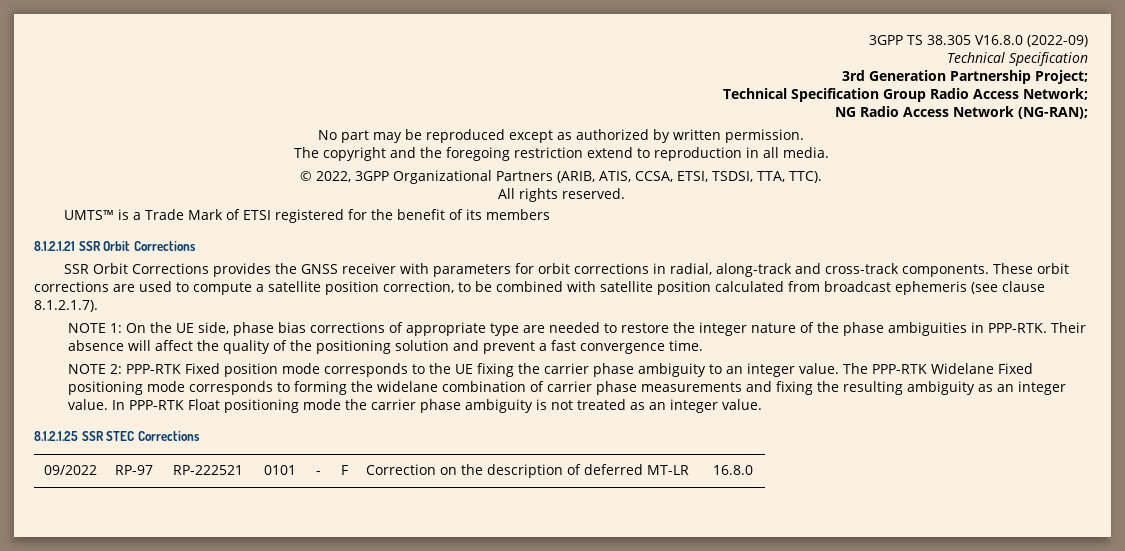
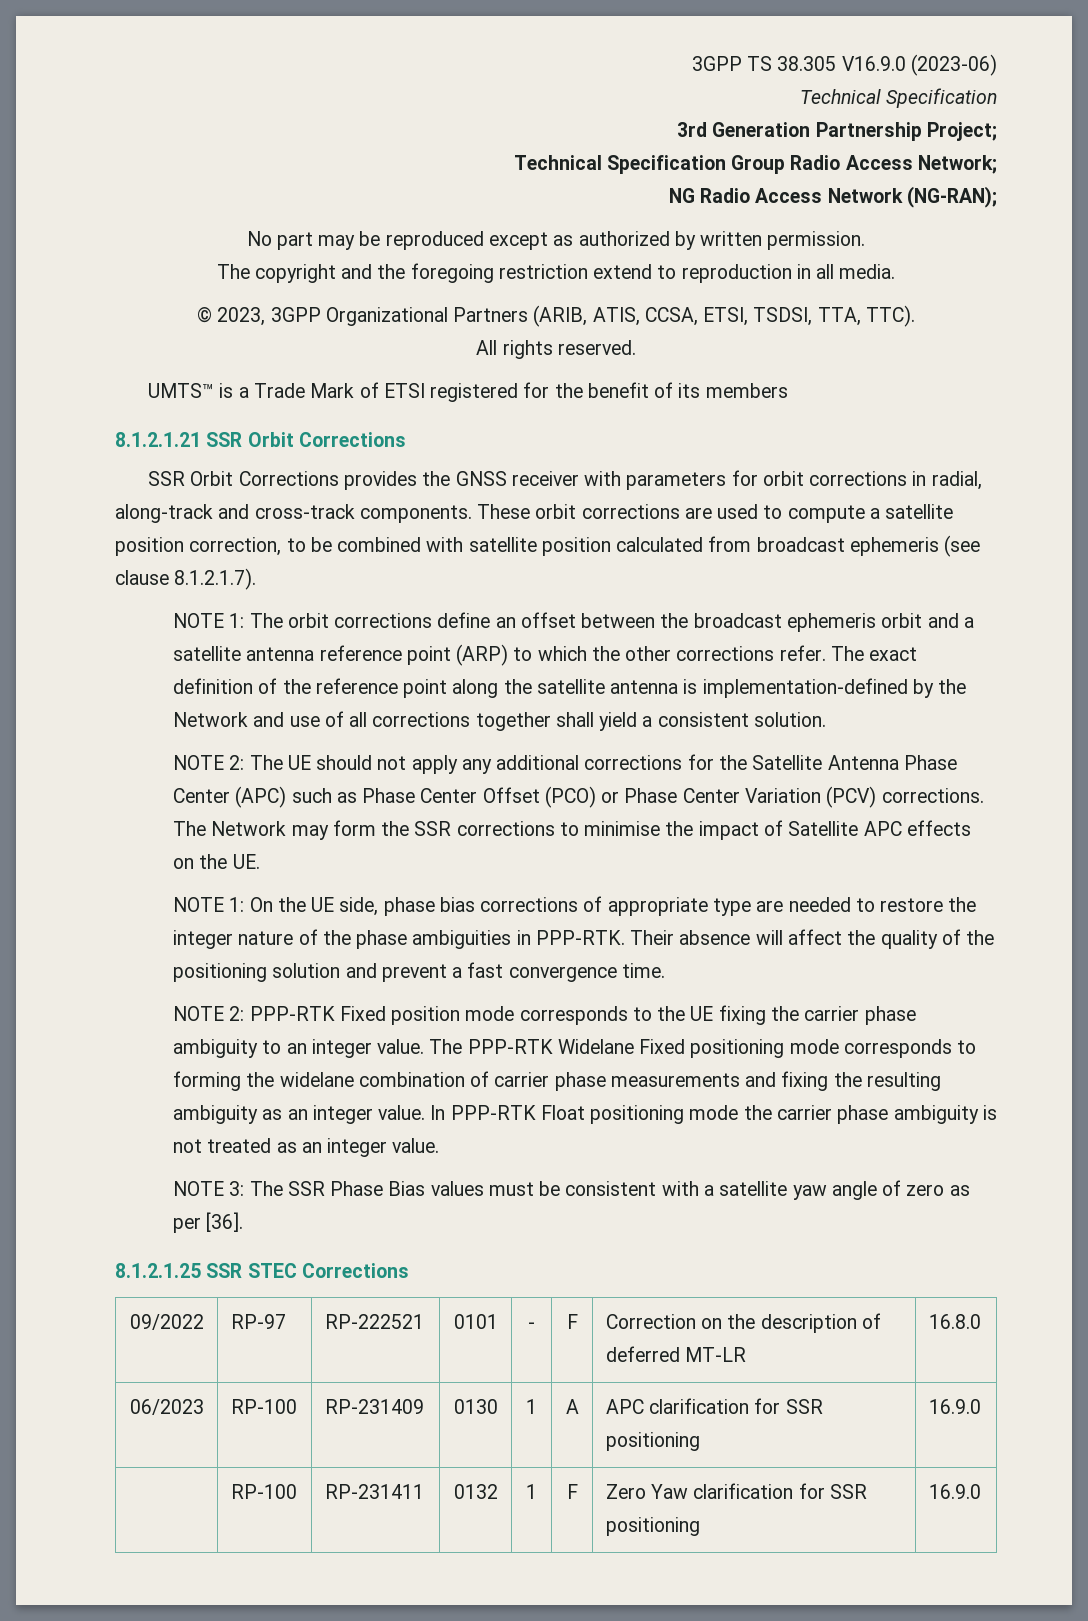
[975,35,1088,47] V16.8.0 (2022-09) -> [841,54,997,76] V16.9.0 (2023-06)
[316,171,352,182] 2022, -> [217,307,266,326] 2023,
(98, 306) none -> [173,612,974,632] [173,644,918,666] [173,678,967,698] [173,711,826,731] [173,754,957,774] [173,786,984,808] [173,820,971,840] [173,854,260,869] // NOTE 1: The orbit corrections define an offset between the broadcast ephemeris orbit and a satellite antenna reference point (ARP) to which the other corrections refer. The exact definition of the reference point along the satellite antenna is implementation-defined by the Network and use of all corrections together shall yield a consistent solution. // NOTE 2: The UE should not apply any additional corrections for the Satellite Antenna Phase Center (APC) such as Phase Center Offset (PCO) or Phase Center Variation (PCV) corrections. The Network may form the SSR corrections to minimise the impact of Satellite APC effects on the UE.
(762, 404) none -> [173,1180,970,1200] [173,1212,244,1233] // NOTE 3: The SSR Phase Bias values must be consistent with a satellite yaw angle of zero as per [36].
(754, 470) none -> [129,1399,204,1415] [230,1399,297,1414] [324,1399,424,1414] [453,1399,498,1414] [526,1399,537,1414] [565,1399,579,1414] [605,1398,823,1414] [605,1432,700,1451] [928,1399,981,1414] [230,1484,297,1499] [324,1484,424,1499] [453,1484,498,1499] [526,1484,537,1499] [566,1484,578,1499] [605,1483,867,1499] [605,1517,700,1536] [928,1484,981,1499] // 06/2023 | RP-100 | RP-231409 | 0130 | 1 | A | APC clarification for SSR positioning | 16.9.0 // | RP-100 | RP-231411 | 0132 | 1 | F | Zero Yaw clarification for SSR positioning | 16.9.0

